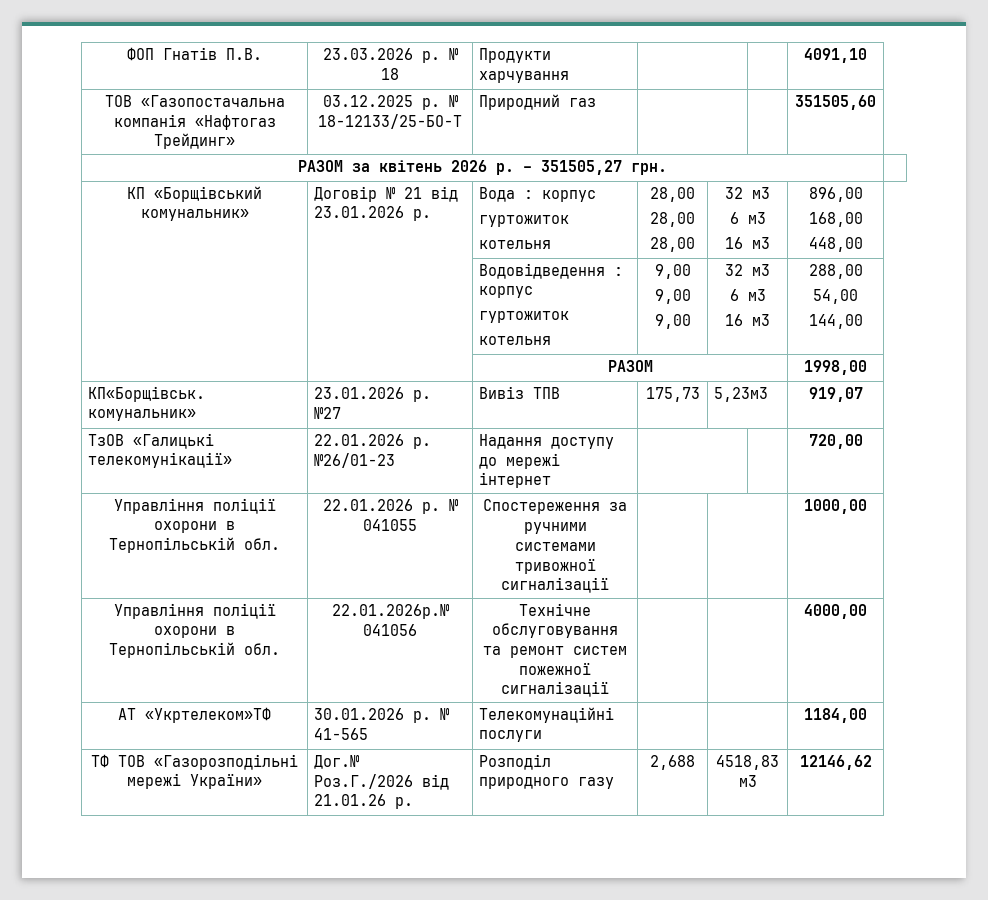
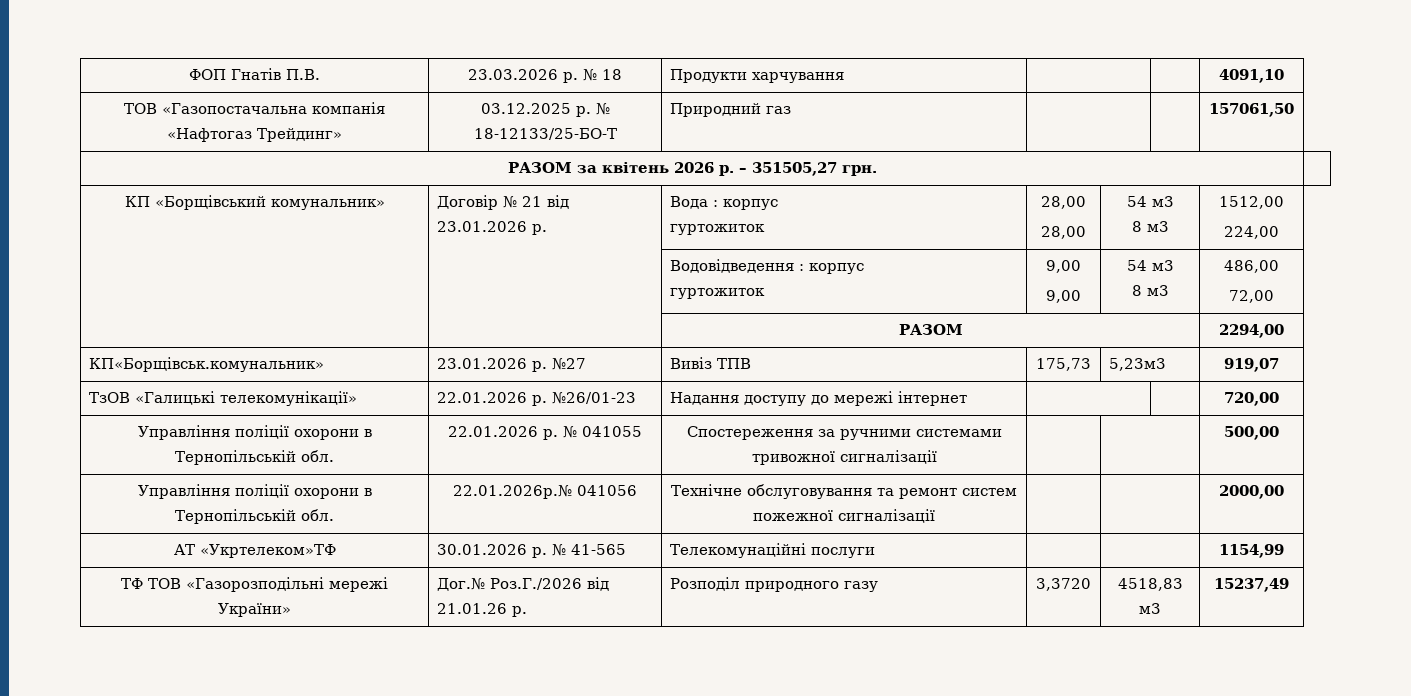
[795,95,876,110] 351505,60 -> [1209,103,1294,117] 157061,50
[479,240,552,249] [650,187,695,202] [650,212,695,227] [650,237,695,252] [725,187,770,199] [729,212,766,224] [725,237,770,249] [808,187,863,202] [808,212,863,227] [808,237,863,252] // котельня | 28,00 // 28,00 // 28,00 | 32 м3 // 6 м3 // 16 м3 | 896,00 // 168,00 // 448,00 -> [1041,196,1086,209] [1041,226,1086,239] [1126,196,1174,207] [1131,221,1169,232] [1219,196,1284,209] [1224,226,1279,239] | 28,00 // 28,00 | 54 м3 // 8 м3 | 1512,00 // 224,00
[479,336,552,345] [654,264,691,279] [654,289,691,304] [654,314,691,329] [725,264,770,276] [729,289,766,301] [725,314,770,326] [808,264,863,279] [813,289,858,304] [808,314,863,329] // котельня | 9,00 // 9,00 // 9,00 | 32 м3 // 6 м3 // 16 м3 | 288,00 // 54,00 // 144,00 -> [1046,260,1081,273] [1046,290,1081,303] [1126,260,1174,271] [1131,285,1169,296] [1224,260,1279,273] [1229,290,1274,303] | 9,00 // 9,00 | 54 м3 // 8 м3 | 486,00 // 72,00
[804,360,867,375] 1998,00 -> [1219,324,1284,338] 2294,00
[804,499,867,514] 1000,00 -> [1224,426,1279,440] 500,00
[804,604,867,619] 4000,00 -> [1219,485,1284,499] 2000,00
[804,708,867,723] 1184,00 -> [1219,544,1284,558] 1154,99
[650,755,695,770] 2,688 -> [1036,578,1091,591] 3,3720
[799,755,872,770] 12146,62 -> [1214,578,1289,592] 15237,49

